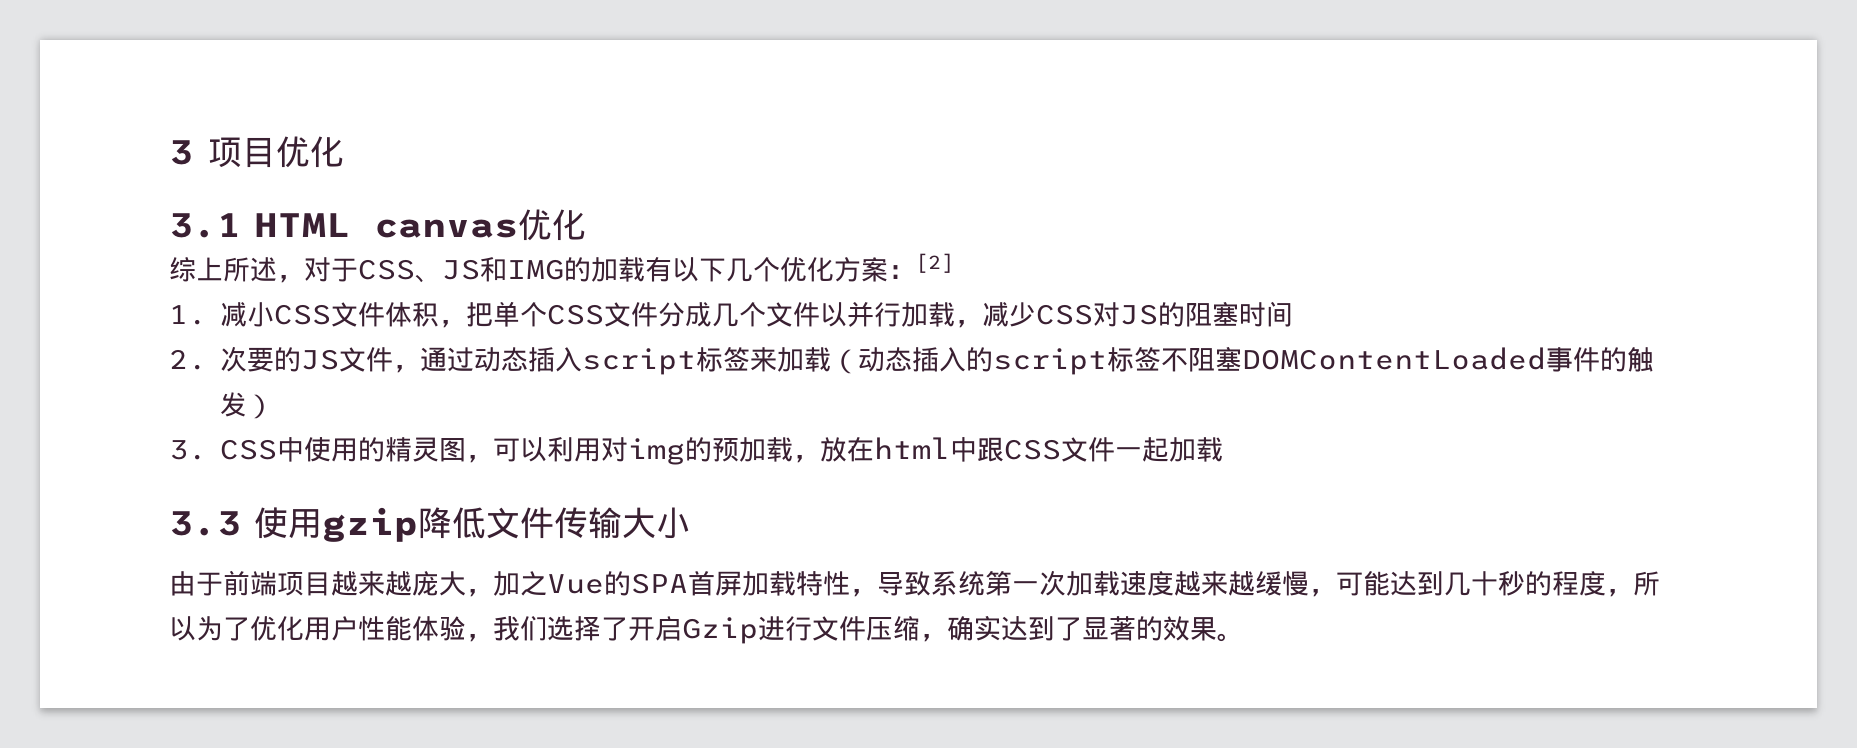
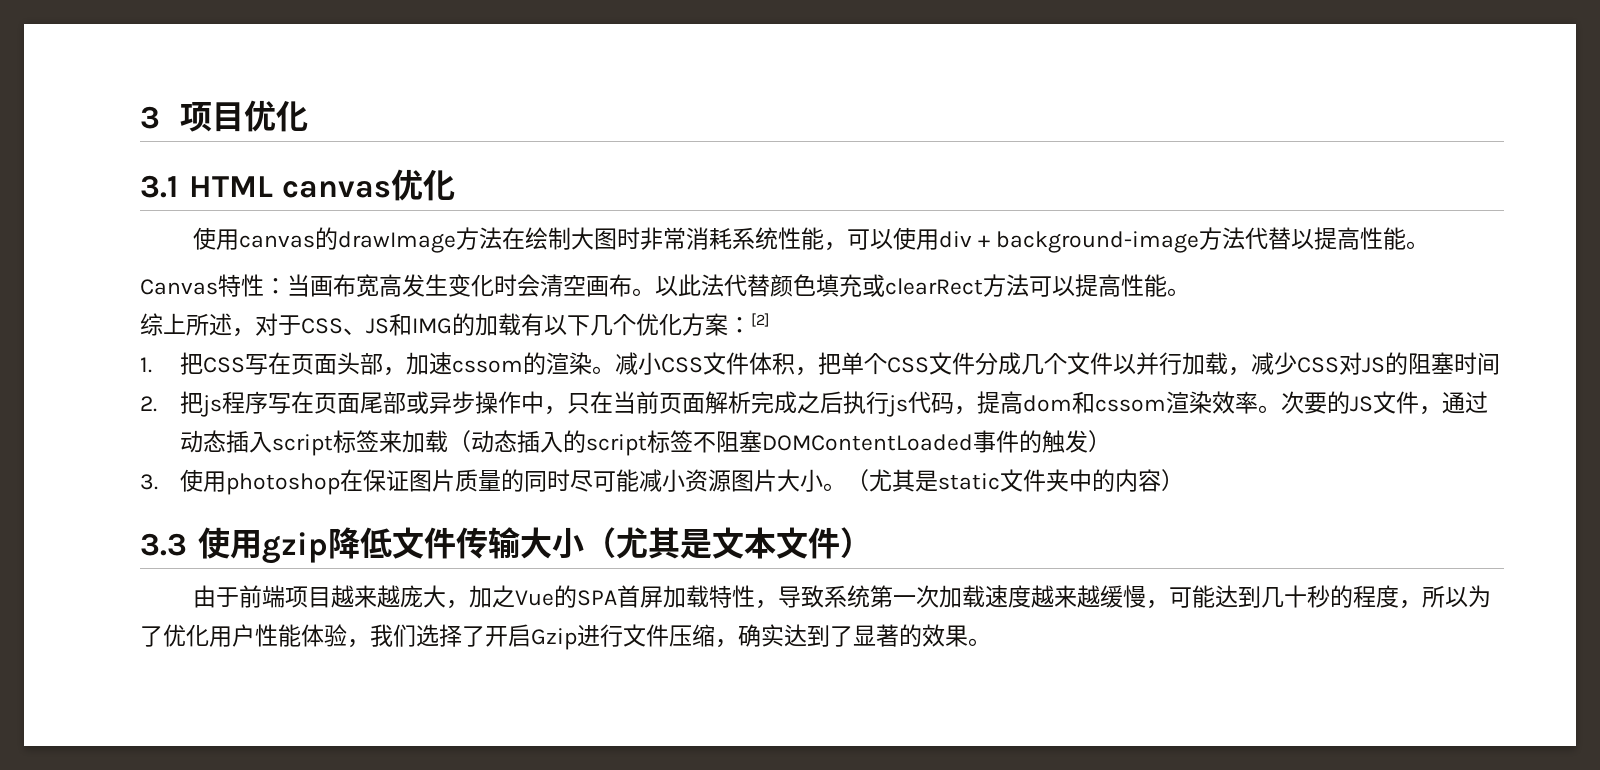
(587, 225) none -> [192,227,1430,253] [140,274,1190,297] // 使用canvas的drawImage方法在绘制大图时非常消耗系统性能，可以使用div + background-image方法代替以提高性能。 // Canvas特性：当画布宽高发生变化时会清空画布。以此法代替颜色填充或clearRect方法可以提高性能。
(207, 315) none -> [180,352,616,376] 把CSS写在页面头部，加速cssom的渲染。
(207, 359) none -> [180,391,1282,417] 把js程序写在页面尾部或异步操作中，只在当前页面解析完成之后执行js代码，提高dom和cssom渲染效率。
[220,437,1224,465] CSS中使用的精灵图，可以利用对img的预加载，放在html中跟CSS文件一起加载 -> [180,469,1185,495] 使用photoshop在保证图片质量的同时尽可能减小资源图片大小。（尤其是static文件夹中的内容）
(691, 523) none -> [584,527,873,559] （尤其是文本文件）

